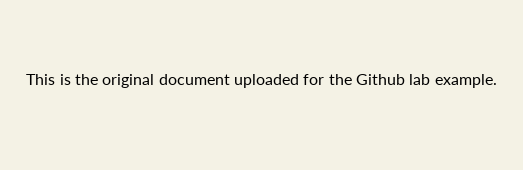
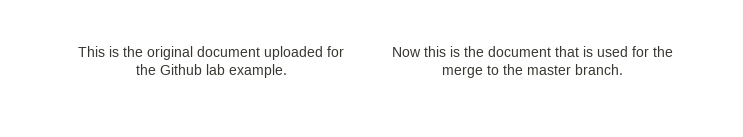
(497, 81) none -> [391,46,673,57] [441,64,623,78] // Now this is the document that is used for the merge to the master branch.

